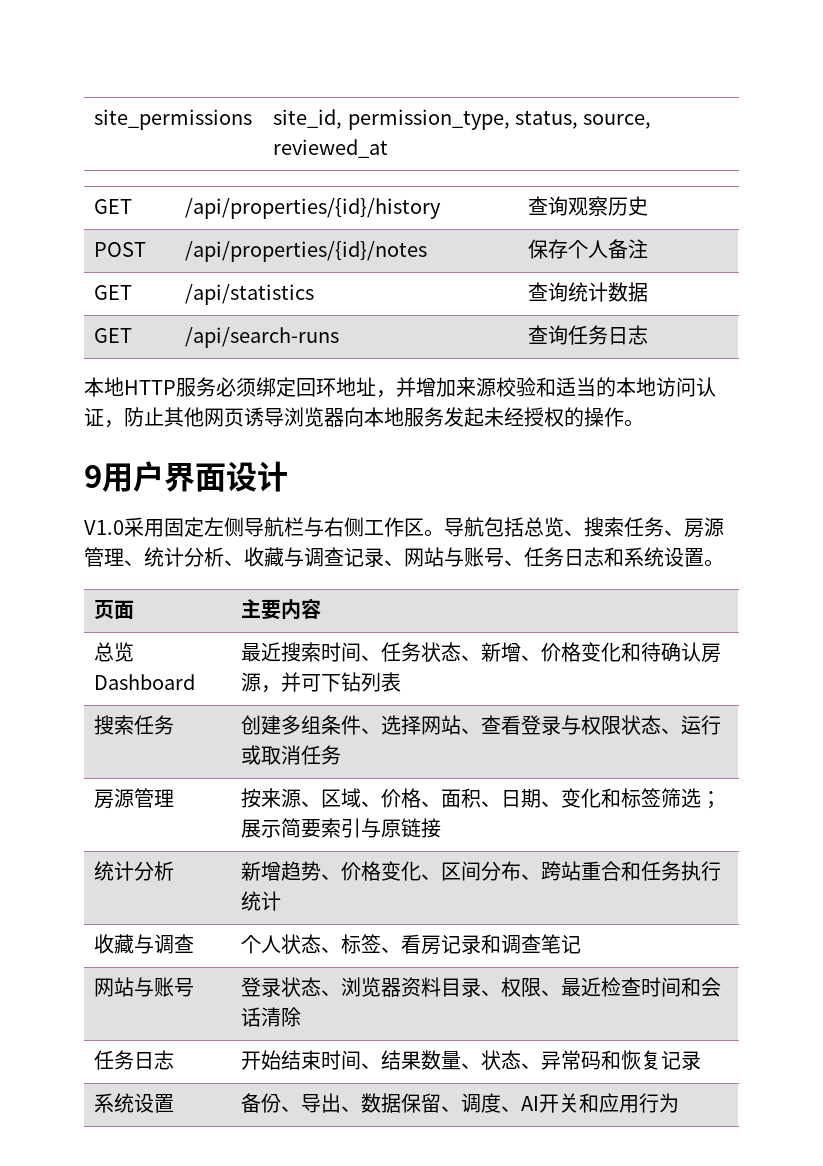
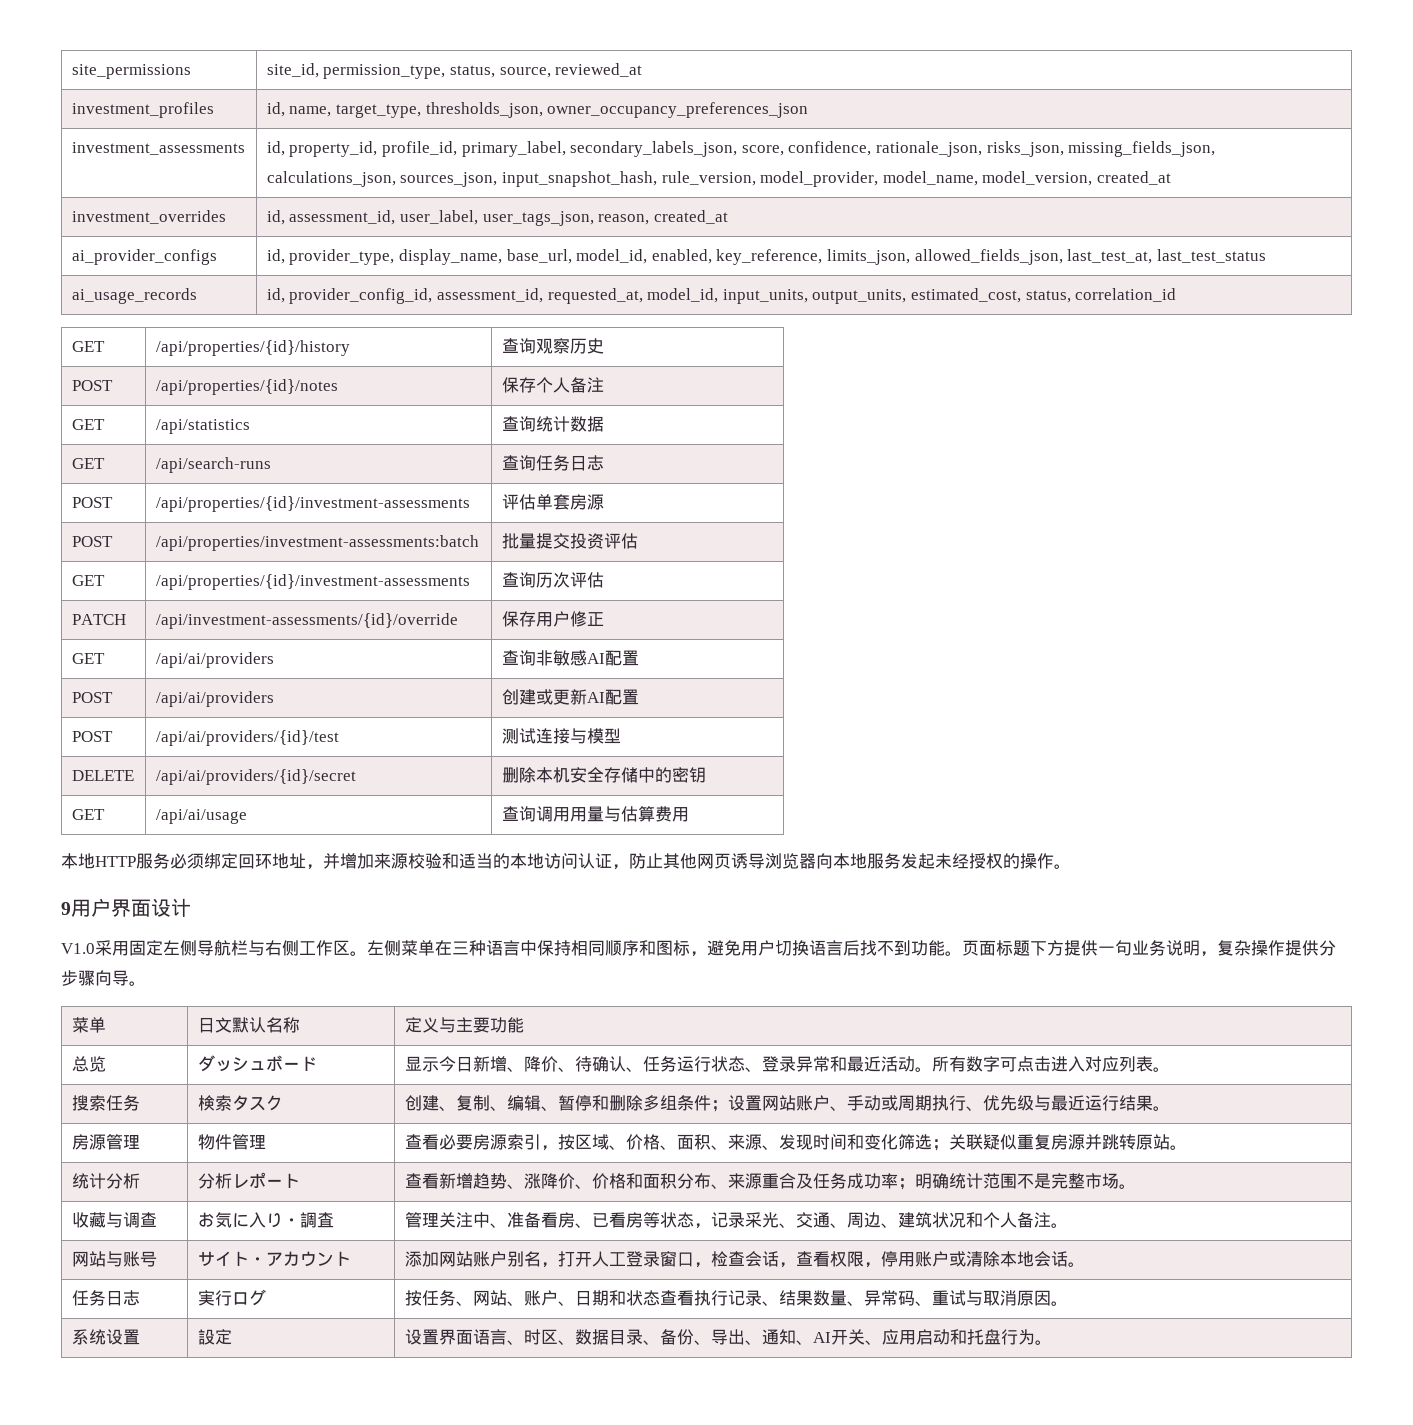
(389, 148) none -> [71,102,214,118] [266,102,809,118] [71,142,245,155] [266,141,1216,157] [266,171,1171,187] [71,210,226,224] [266,210,728,226] [71,249,217,265] [266,249,1266,265] [71,288,197,304] [266,288,1177,304] // investment_profiles | id, name, target_type, thresholds_json, owner_occupancy_preferences_json // investment_assessments | id, property_id, profile_id, primary_label, secondary_labels_json, score, confidence, rationale_json, risks_json, missing_fields_json, calculations_json, sources_json, input_snapshot_hash, rule_version, model_provider, model_name, model_version, created_at // investment_overrides | id, assessment_id, user_label, user_tags_json, reason, created_at // ai_provider_configs | id, provider_type, display_name, base_url, model_id, enabled, key_reference, limits_json, allowed_fields_json, last_test_at, last_test_status // ai_usage_records | id, provider_config_id, assessment_id, requested_at, model_id, input_units, output_units, estimated_cost, status, correlation_id
(649, 335) none -> [71,497,113,508] [155,496,470,512] [501,494,604,510] [71,536,113,547] [155,535,479,551] [501,533,638,549] [71,575,105,586] [155,574,470,590] [501,572,604,588] [71,614,126,625] [155,613,458,629] [501,611,604,627] [71,653,105,664] [155,652,274,668] [501,650,639,666] [71,692,113,703] [155,691,274,707] [501,689,639,705] [71,731,113,742] [155,730,339,746] [501,728,621,744] [71,770,134,781] [155,769,356,785] [501,767,706,783] [71,809,105,820] [155,809,247,824] [501,806,689,822] // POST | /api/properties/{id}/investment-assessments | 评估单套房源 // POST | /api/properties/investment-assessments:batch | 批量提交投资评估 // GET | /api/properties/{id}/investment-assessments | 查询历次评估 // PATCH | /api/investment-assessments/{id}/override | 保存用户修正 // GET | /api/ai/providers | 查询非敏感AI配置 // POST | /api/ai/providers | 创建或更新AI配置 // POST | /api/ai/providers/{id}/test | 测试连接与模型 // DELETE | /api/ai/providers/{id}/secret | 删除本机安全存储中的密钥 // GET | /api/ai/usage | 查询调用用量与估算费用
[444,517,724,538] [84,547,724,567] [94,600,135,619] [241,599,322,620] [94,642,135,662] [94,674,196,690] [241,642,722,663] [241,672,362,693] 导航包括总览、搜索任务、房源管理、统计分析、收藏与调查记录、网站与账号、任务日志和系统设置。 // 页面 | 主要内容 // 总览Dashboard | 最近搜索时间、任务状态、新增、价格变化和待确认房源，并可下钻 -> [367,940,1336,957] [61,970,146,986] [71,1017,106,1033] [197,1017,300,1033] [404,1017,524,1033] [71,1056,106,1072] [197,1055,317,1072] [404,1056,1119,1072] 左侧菜单在三种语言中保持相同顺序和图标，避免用户切换语言后找不到功能。页面标题下方提供一句业务说明，复杂操作提供分步骤向导。 // 菜单 | 日文默认名称 | 定义与主要功能 // 总览 | ダッシュボード | 显示今日新增、降价、待确认、任务运行状态、登录异常和最近活动。所有数字可点击进入对应
[94,715,175,735] [241,715,722,735] [241,745,342,765] [94,788,175,809] [241,788,322,808] // 搜索任务 | 创建多组条件、选择网站、查看登录与权限状态、运行或取消任务 // 房源管理 | 按来源、 -> [1152,1067,1170,1072] [71,1095,140,1111] [197,1095,283,1111] [404,1095,1170,1112] [71,1134,140,1150] [197,1134,266,1150] [404,1134,575,1151] 。 // 搜索任务 | 検索タスク | 创建、复制、编辑、暂停和删除多组条件；设置网站账户、手动或周期执行、优先级与最近运行结果。 // 房源管理 | 物件管理 | 查看必要房源索引，按
[501,788,722,809] [241,818,442,838] [94,861,175,881] [241,861,722,881] [241,891,282,911] [94,934,195,954] [241,934,582,955] [94,977,195,997] [241,977,722,997] [241,1007,302,1027] [94,1050,175,1070] [241,1050,702,1070] [94,1093,175,1113] [241,1093,680,1113] 日期、变化和标签筛选；展示简要索引与原链接 // 统计分析 | 新增趋势、价格变化、区间分布、跨站重合和任务执行统计 // 收藏与调查 | 个人状态、标签、看房记录和调查笔记 // 网站与账号 | 登录状态、浏览器资料目录、权限、最近检查时间和会话清除 // 任务日志 | 开始结束时间、结果数量、状态、异常码和恢复记录 // 系统设置 | 备份、导出、数据保留、调度、AI开关和应用行为 -> [727,1134,1187,1151] [71,1173,140,1189] [197,1172,300,1189] [404,1173,1136,1190] [71,1212,157,1228] [197,1212,334,1228] [404,1212,1068,1229] [71,1251,157,1267] [197,1251,351,1267] [404,1251,1085,1268] [71,1290,140,1306] [197,1289,266,1306] [404,1290,1068,1306] [71,1329,140,1345] [197,1329,232,1345] [404,1329,1052,1345] 来源、发现时间和变化筛选；关联疑似重复房源并跳转原站。 // 统计分析 | 分析レポート | 查看新增趋势、涨降价、价格和面积分布、来源重合及任务成功率；明确统计范围不是完整市场。 // 收藏与调查 | お気に入り・調査 | 管理关注中、准备看房、已看房等状态，记录采光、交通、周边、建筑状况和个人备注。 // 网站与账号 | サイト・アカウント | 添加网站账户别名，打开人工登录窗口，检查会话，查看权限，停用账户或清除本地会话。 // 任务日志 | 実行ログ | 按任务、网站、账户、日期和状态查看执行记录、结果数量、异常码、重试与取消原因。 // 系统设置 | 設定 | 设置界面语言、时区、数据目录、备份、导出、通知、AI开关、应用启动和托盘行为。

